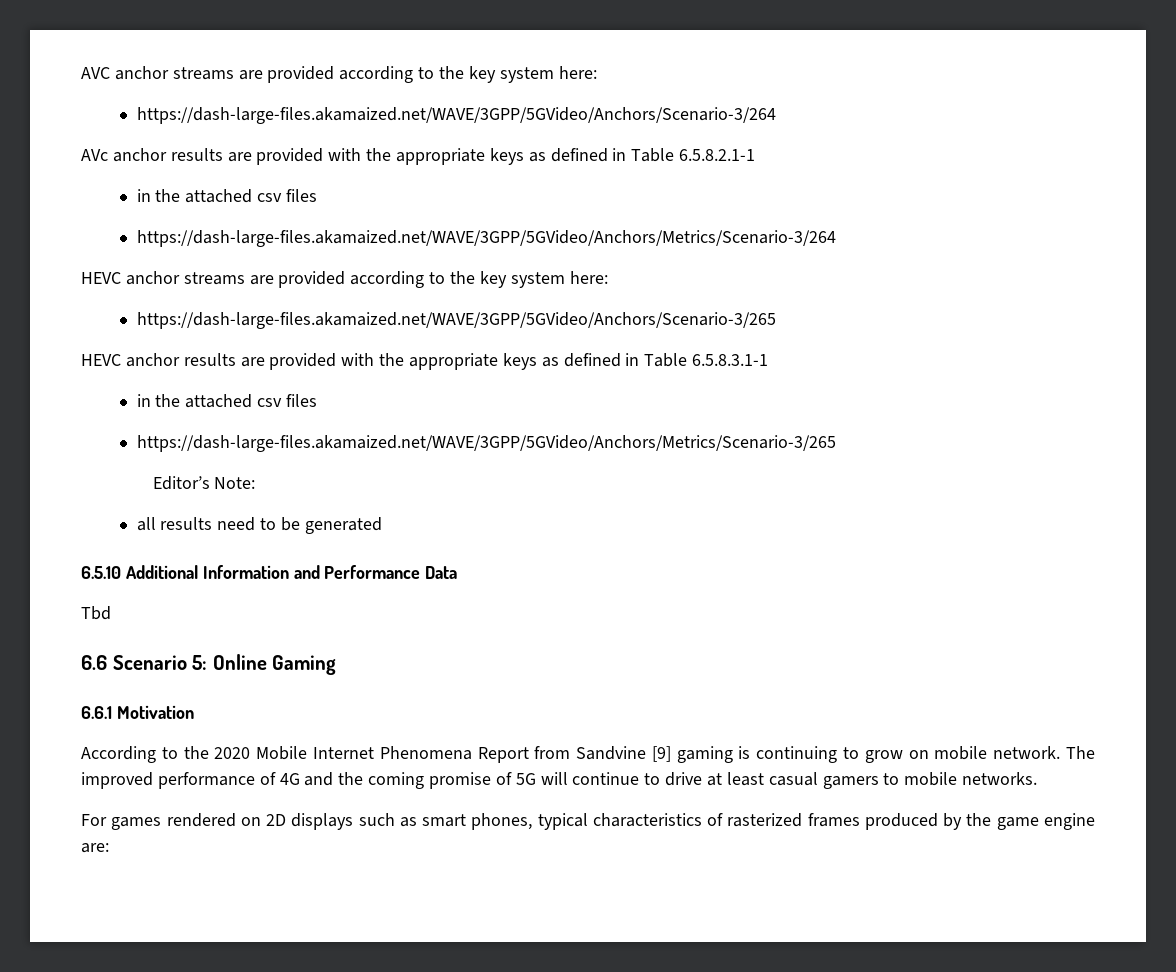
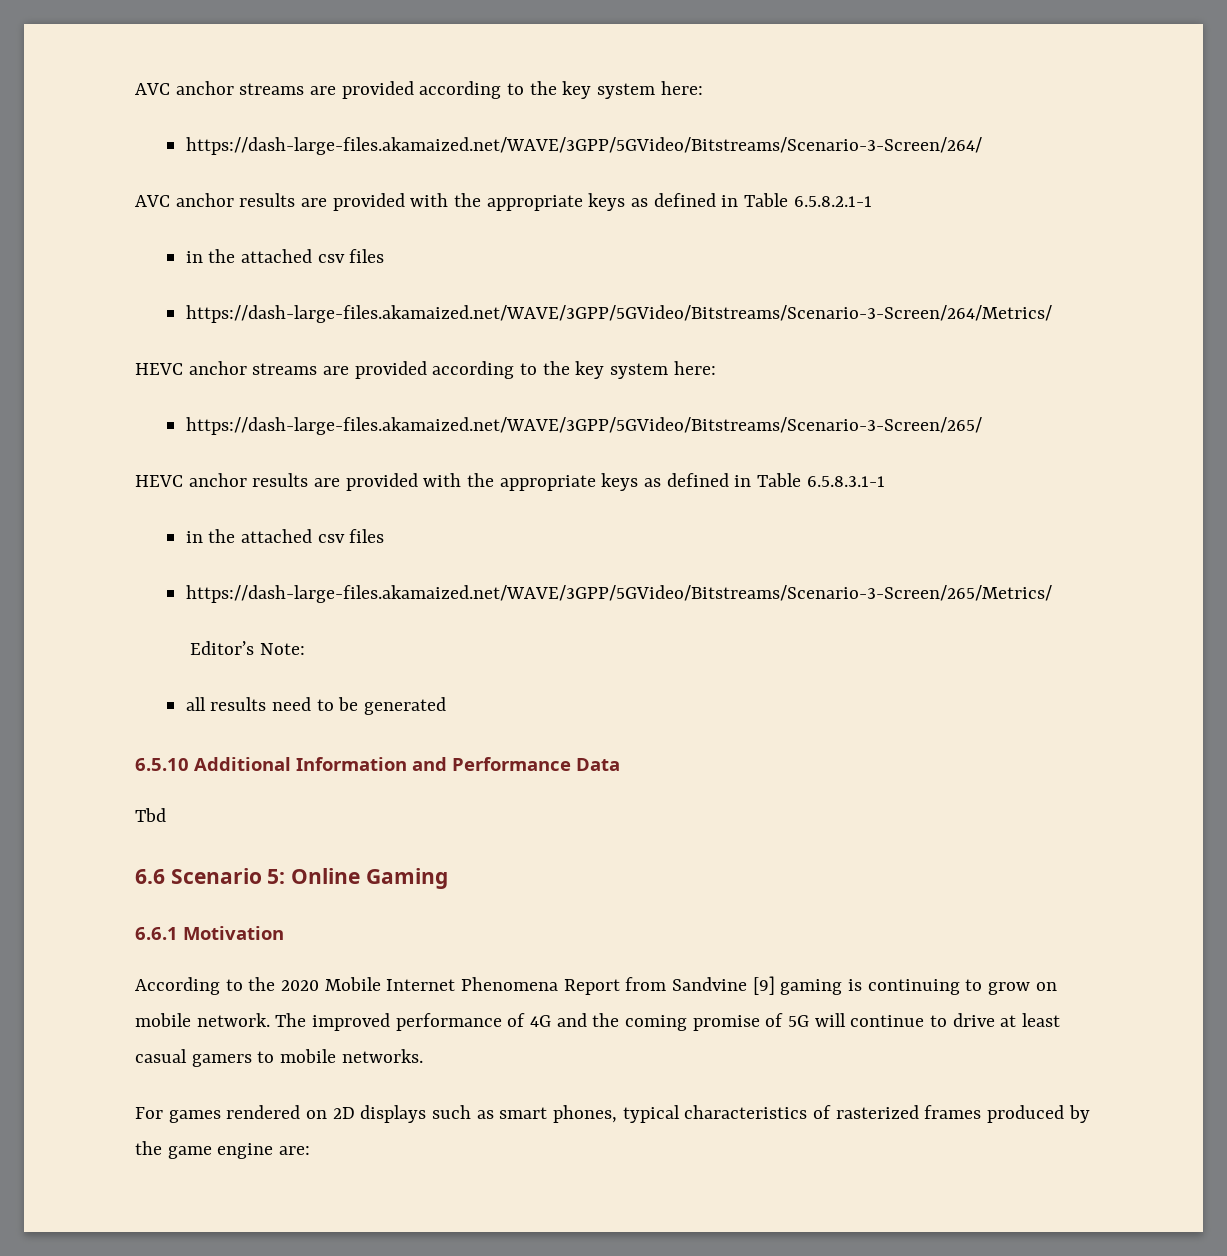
[136,107,776,124] [81,149,108,161] https://dash-large-files.akamaized.net/WAVE/3GPP/5GVideo/Anchors/Scenario-3/264 // AVc -> [185,137,982,155] [135,195,170,207] https://dash-large-files.akamaized.net/WAVE/3GPP/5GVideo/Bitstreams/Scenario-3-Screen/264/ // AVC
[136,230,836,247] https://dash-large-files.akamaized.net/WAVE/3GPP/5GVideo/Anchors/Metrics/Scenario-3/264 -> [185,305,1052,323] https://dash-large-files.akamaized.net/WAVE/3GPP/5GVideo/Bitstreams/Scenario-3-Screen/264/Metrics/
[136,312,776,329] https://dash-large-files.akamaized.net/WAVE/3GPP/5GVideo/Anchors/Scenario-3/265 -> [185,417,982,435] https://dash-large-files.akamaized.net/WAVE/3GPP/5GVideo/Bitstreams/Scenario-3-Screen/265/
[136,435,836,452] https://dash-large-files.akamaized.net/WAVE/3GPP/5GVideo/Anchors/Metrics/Scenario-3/265 -> [185,585,1052,603] https://dash-large-files.akamaized.net/WAVE/3GPP/5GVideo/Bitstreams/Scenario-3-Screen/265/Metrics/

